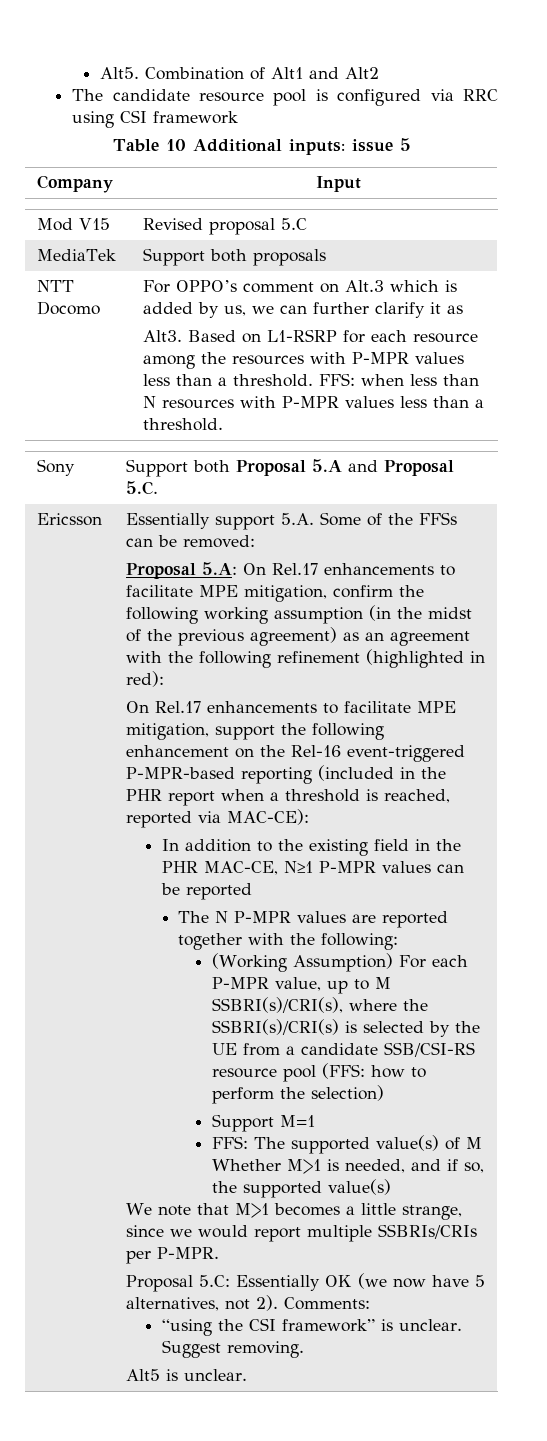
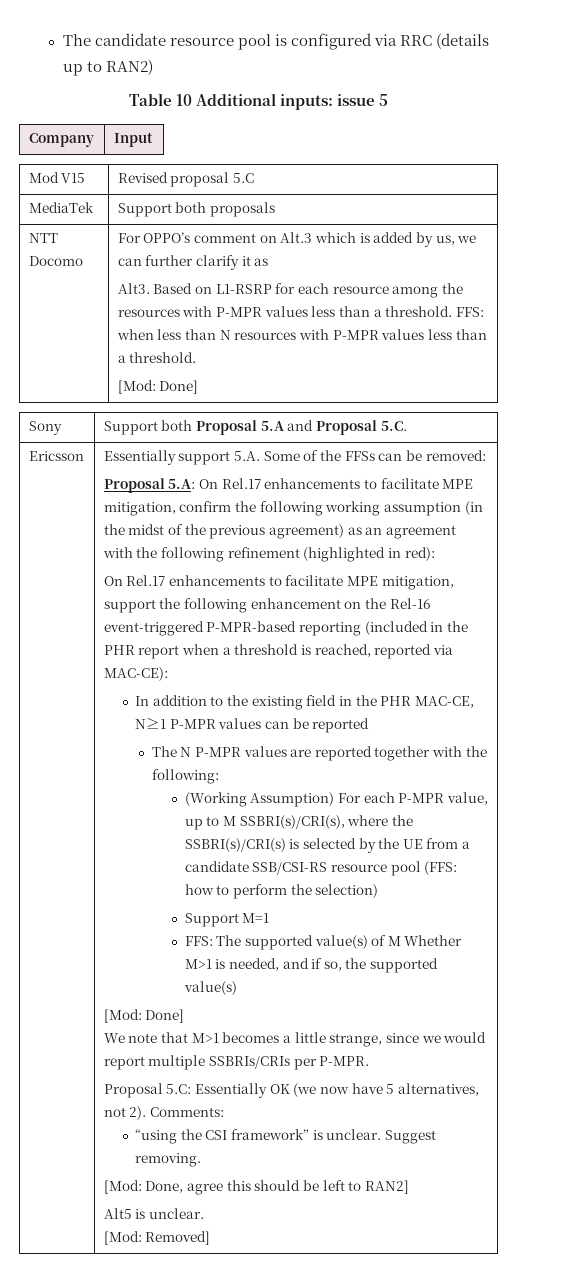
[100,67,380,80] Alt5. Combination of Alt1 and Alt2 // -> (62, 40) none
[72,110,239,128] using CSI framework -> [436,33,490,49] [62,59,154,76] (details up to RAN2)
(223, 424) none -> [117,380,199,394] // [Mod: Done]
(391, 1187) none -> [103,1009,185,1023] // [Mod: Done]
(304, 1349) none -> [103,1180,409,1195] // [Mod: Done, agree this should be left to RAN2]
(247, 1375) none -> [103,1231,211,1245] // [Mod: Removed]

